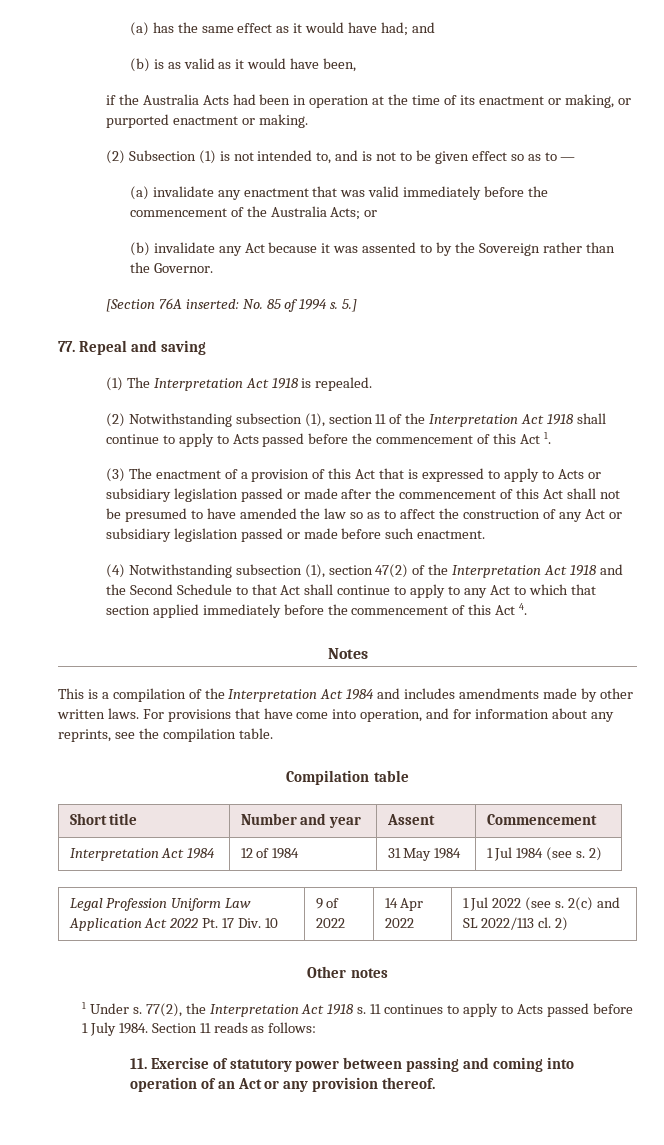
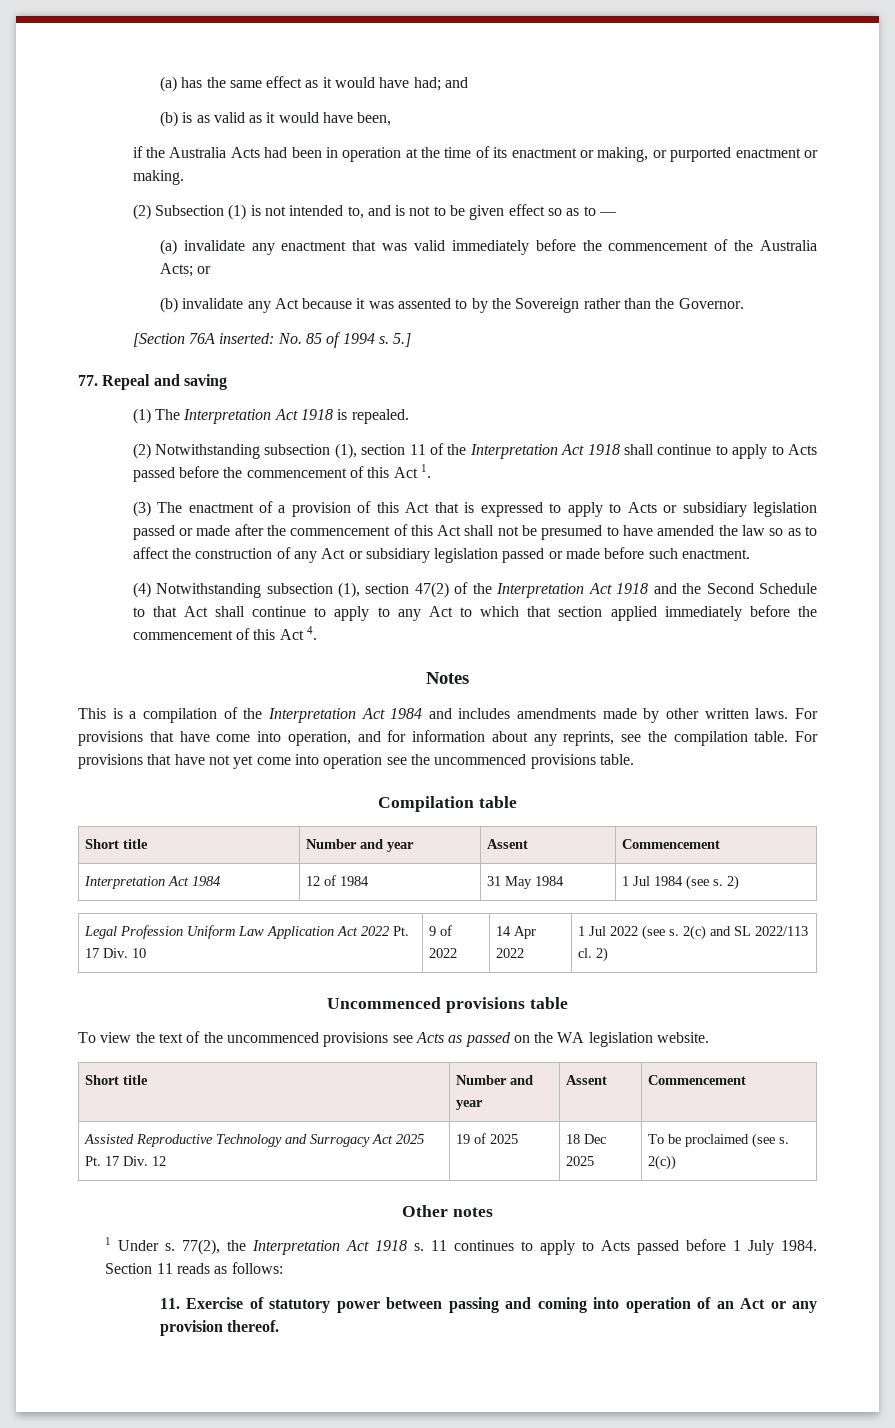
(273, 733) none -> [795,731,818,742] [78,754,634,769] For provisions that have not yet come into operation see the uncommenced provisions table.
(569, 924) none -> [327,997,568,1013] [78,1031,710,1047] [85,1075,149,1085] [456,1075,534,1085] [456,1100,484,1110] [566,1075,608,1085] [648,1075,747,1085] [84,1134,425,1147] [85,1156,167,1166] [456,1133,519,1144] [566,1134,607,1144] [566,1156,595,1166] [648,1133,790,1148] [648,1155,677,1170] // Uncommenced provisions table // To view the text of the uncommenced provisions see Acts as passed on the WA legislation website. // Short title | Number and year | Assent | Commencement // Assisted Reproductive Technology and Surrogacy Act 2025 Pt. 17 Div. 12 | 19 of 2025 | 18 Dec 2025 | To be proclaimed (see s. 2(c))

